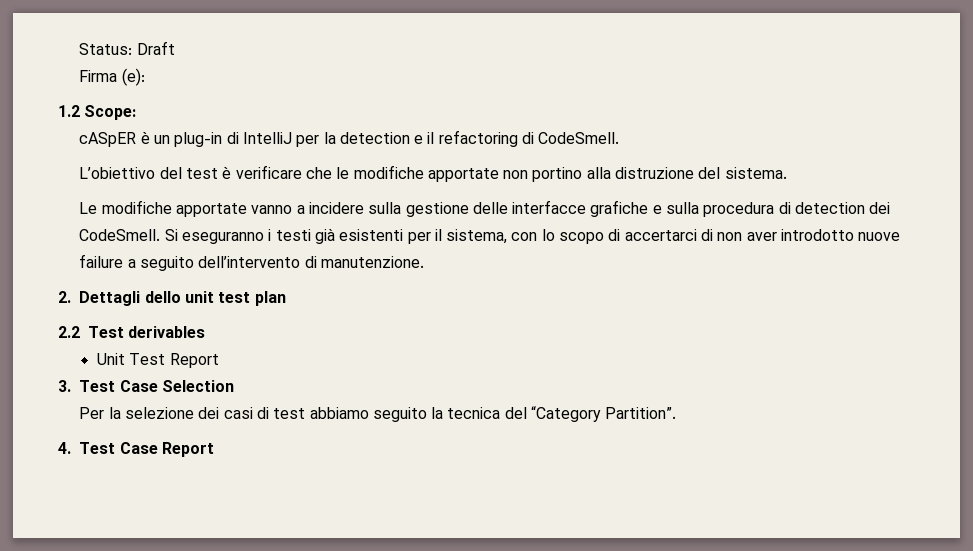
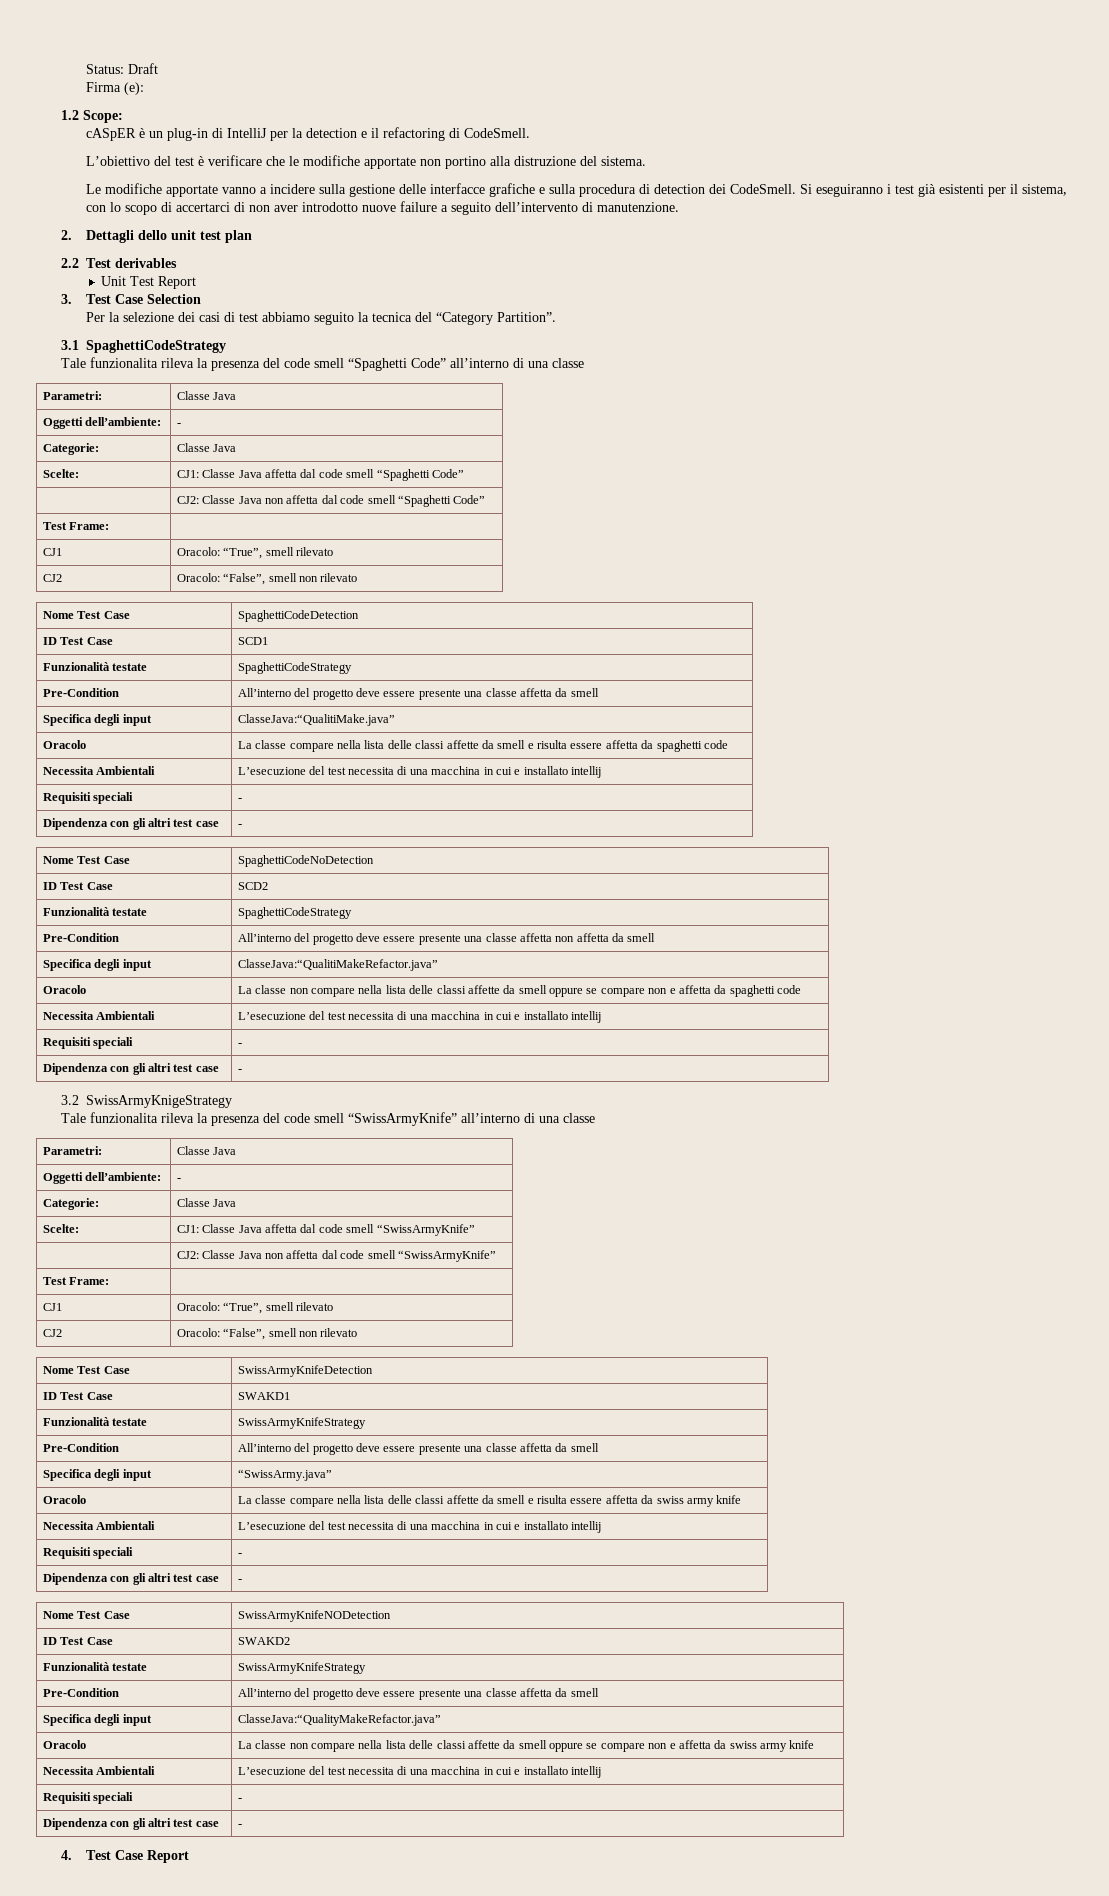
[181,229,311,244] eseguranno i testi -> [815,184,914,197] eseguiranno i test
(677, 413) none -> [60,340,226,353] [60,357,584,371] [42,391,102,400] [176,391,237,400] [42,417,162,429] [176,423,181,426] [42,443,99,455] [176,443,237,452] [42,469,79,478] [176,469,464,481] [176,495,486,507] [42,522,110,530] [42,548,62,556] [176,547,334,559] [42,574,62,582] [176,573,358,585] [42,611,130,619] [237,610,359,622] [42,637,113,645] [237,637,268,645] [42,662,148,671] [237,662,352,674] [42,688,119,697] [237,688,599,700] [42,714,152,726] [237,714,395,726] [42,740,86,749] [237,740,728,752] [42,766,156,775] [237,766,602,778] [42,792,134,804] [237,798,242,801] [42,818,219,830] [237,824,242,827] [42,856,130,864] [237,855,374,867] [42,882,113,890] [237,882,268,890] [42,907,148,916] [237,907,352,919] [42,933,119,942] [237,933,656,945] [42,959,152,971] [237,959,438,971] [42,985,86,994] [237,985,802,997] [42,1011,156,1020] [237,1011,602,1023] [42,1037,134,1049] [237,1043,242,1046] [42,1063,219,1075] [237,1069,242,1072] [60,1095,232,1108] [60,1112,595,1126] [42,1146,102,1155] [176,1146,237,1155] [42,1172,162,1184] [176,1178,181,1181] [42,1198,99,1210] [176,1198,237,1207] [42,1224,79,1233] [176,1224,475,1236] [176,1250,496,1262] [42,1277,110,1285] [42,1303,62,1311] [176,1302,334,1314] [42,1329,62,1337] [176,1328,358,1340] [42,1366,130,1374] [237,1365,373,1377] [42,1392,113,1400] [237,1392,290,1400] [42,1417,148,1426] [237,1417,366,1429] [42,1443,119,1452] [237,1443,599,1455] [42,1469,152,1481] [237,1469,332,1481] [42,1495,86,1504] [237,1495,742,1507] [42,1521,156,1530] [237,1521,602,1533] [42,1547,134,1559] [237,1553,242,1556] [42,1573,219,1585] [237,1579,242,1582] [42,1611,130,1619] [237,1610,391,1622] [42,1637,113,1645] [237,1637,290,1645] [42,1662,148,1671] [237,1662,366,1674] [42,1688,119,1697] [237,1688,599,1700] [42,1714,152,1726] [237,1714,441,1726] [42,1740,86,1749] [237,1740,815,1752] [42,1766,156,1775] [237,1766,602,1778] [42,1792,134,1804] [237,1798,242,1801] [42,1818,219,1830] [237,1824,242,1827] // 3.1 SpaghettiCodeStrategy // Tale funzionalita rileva la presenza del code smell “Spaghetti Code” all’interno di una classe // Parametri: | Classe Java // Oggetti dell’ambiente: | - // Categorie: | Classe Java // Scelte: | CJ1: Classe Java affetta dal code smell “Spaghetti Code” // | CJ2: Classe Java non affetta dal code smell “Spaghetti Code” // Test Frame: | // CJ1 | Oracolo: “True”, smell rilevato // CJ2 | Oracolo: “False”, smell non rilevato // Nome Test Case | SpaghettiCodeDetection // ID Test Case | SCD1 // Funzionalità testate | SpaghettiCodeStrategy // Pre-Condition | All’interno del progetto deve essere presente una classe affetta da smell // Specifica degli input | ClasseJava:“QualitiMake.java” // Oracolo | La classe compare nella lista delle classi affette da smell e risulta essere affetta da spaghetti code // Necessita Ambientali | L’esecuzione del test necessita di una macchina in cui e installato intellij // Requisiti speciali | - // Dipendenza con gli altri test case | - // Nome Test Case | SpaghettiCodeNoDetection // ID Test Case | SCD2 // Funzionalità testate | SpaghettiCodeStrategy // Pre-Condition | All’interno del progetto deve essere presente una classe affetta non affetta da smell // Specifica degli input | ClasseJava:“QualitiMakeRefactor.java” // Oracolo | La classe non compare nella lista delle classi affette da smell oppure se compare non e affetta da spaghetti code // Necessita Ambientali | L’esecuzione del test necessita di una macchina in cui e installato intellij // Requisiti speciali | - // Dipendenza con gli altri test case | - // 3.2 SwissArmyKnigeStrategy // Tale funzionalita rileva la presenza del code smell “SwissArmyKnife” all’interno di una classe // Parametri: | Classe Java // Oggetti dell’ambiente: | - // Categorie: | Classe Java // Scelte: | CJ1: Classe Java affetta dal code smell “SwissArmyKnife” // | CJ2: Classe Java non affetta dal code smell “SwissArmyKnife” // Test Frame: | // CJ1 | Oracolo: “True”, smell rilevato // CJ2 | Oracolo: “False”, smell non rilevato // Nome Test Case | SwissArmyKnifeDetection // ID Test Case | SWAKD1 // Funzionalità testate | SwissArmyKnifeStrategy // Pre-Condition | All’interno del progetto deve essere presente una classe affetta da smell // Specifica degli input | “SwissArmy.java” // Oracolo | La classe compare nella lista delle classi affette da smell e risulta essere affetta da swiss army knife // Necessita Ambientali | L’esecuzione del test necessita di una macchina in cui e installato intellij // Requisiti speciali | - // Dipendenza con gli altri test case | - // Nome Test Case | SwissArmyKnifeNODetection // ID Test Case | SWAKD2 // Funzionalità testate | SwissArmyKnifeStrategy // Pre-Condition | All’interno del progetto deve essere presente una classe affetta da smell // Specifica degli input | ClasseJava:“QualityMakeRefactor.java” // Oracolo | La classe non compare nella lista delle classi affette da smell oppure se compare non e affetta da swiss army knife // Necessita Ambientali | L’esecuzione del test necessita di una macchina in cui e installato intellij // Requisiti speciali | - // Dipendenza con gli altri test case | -

